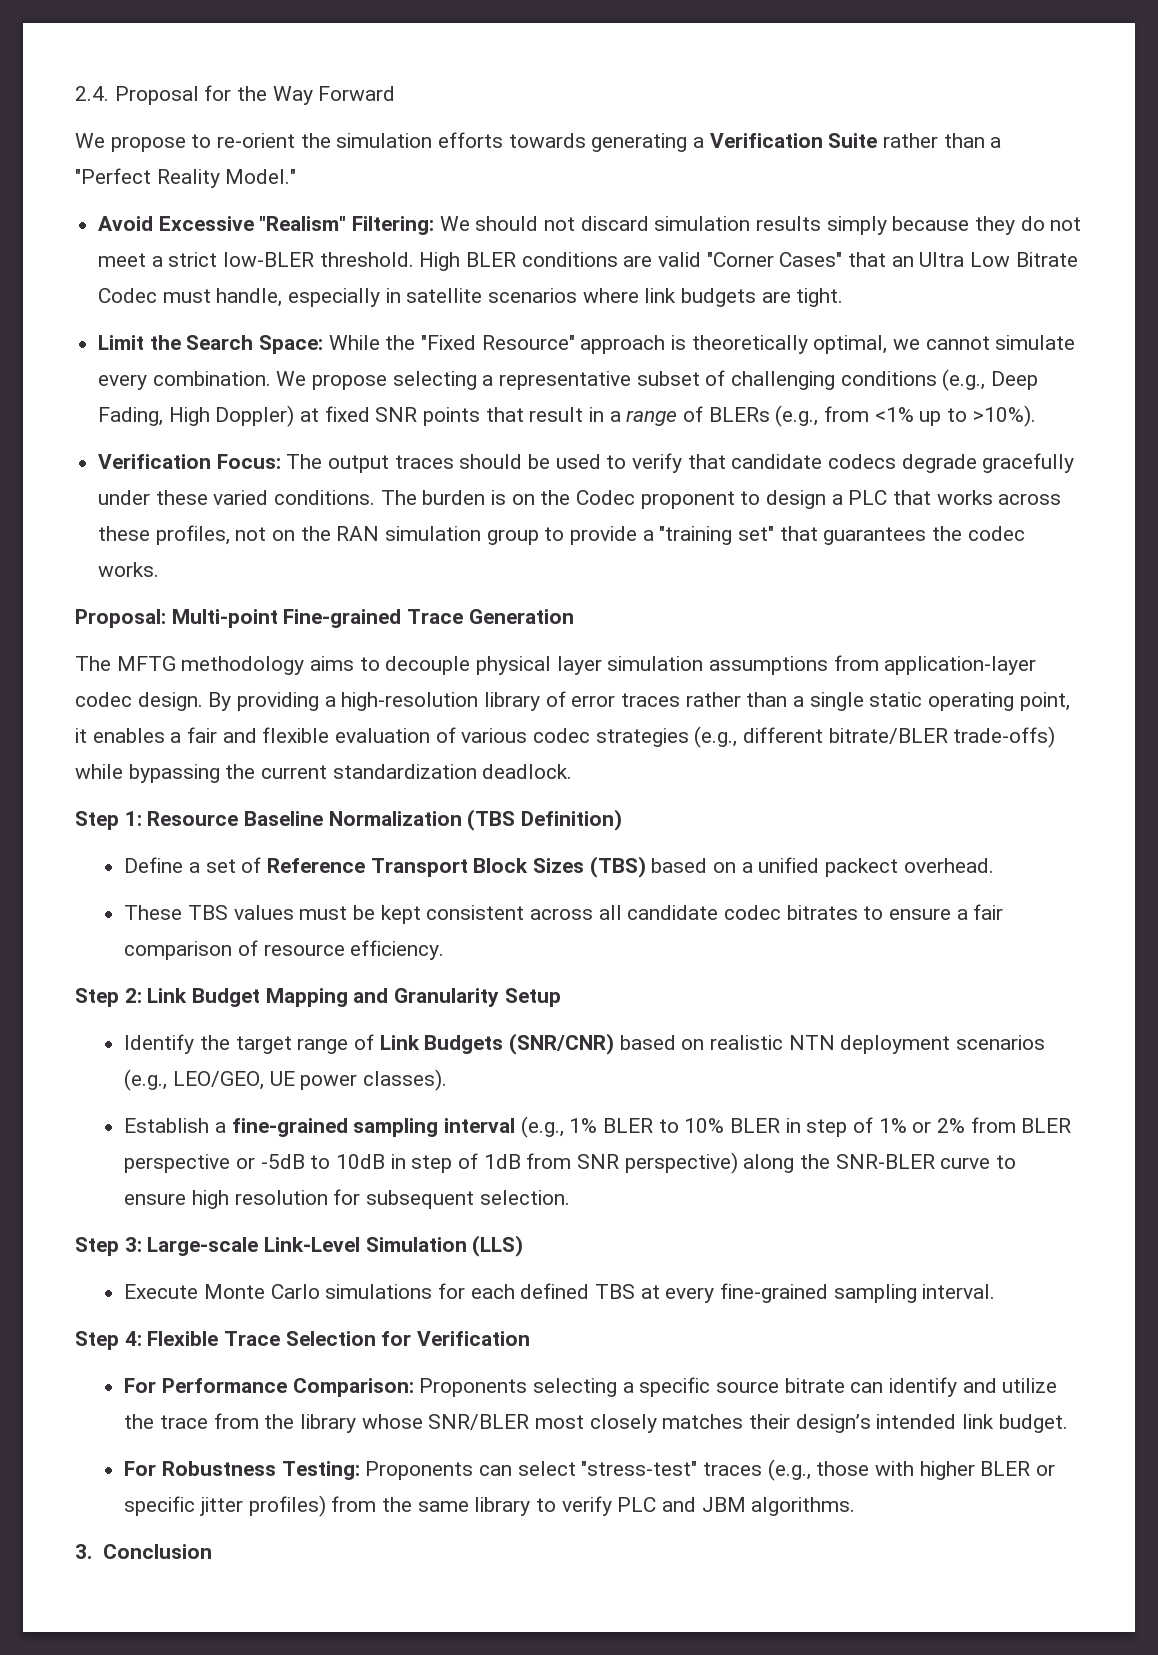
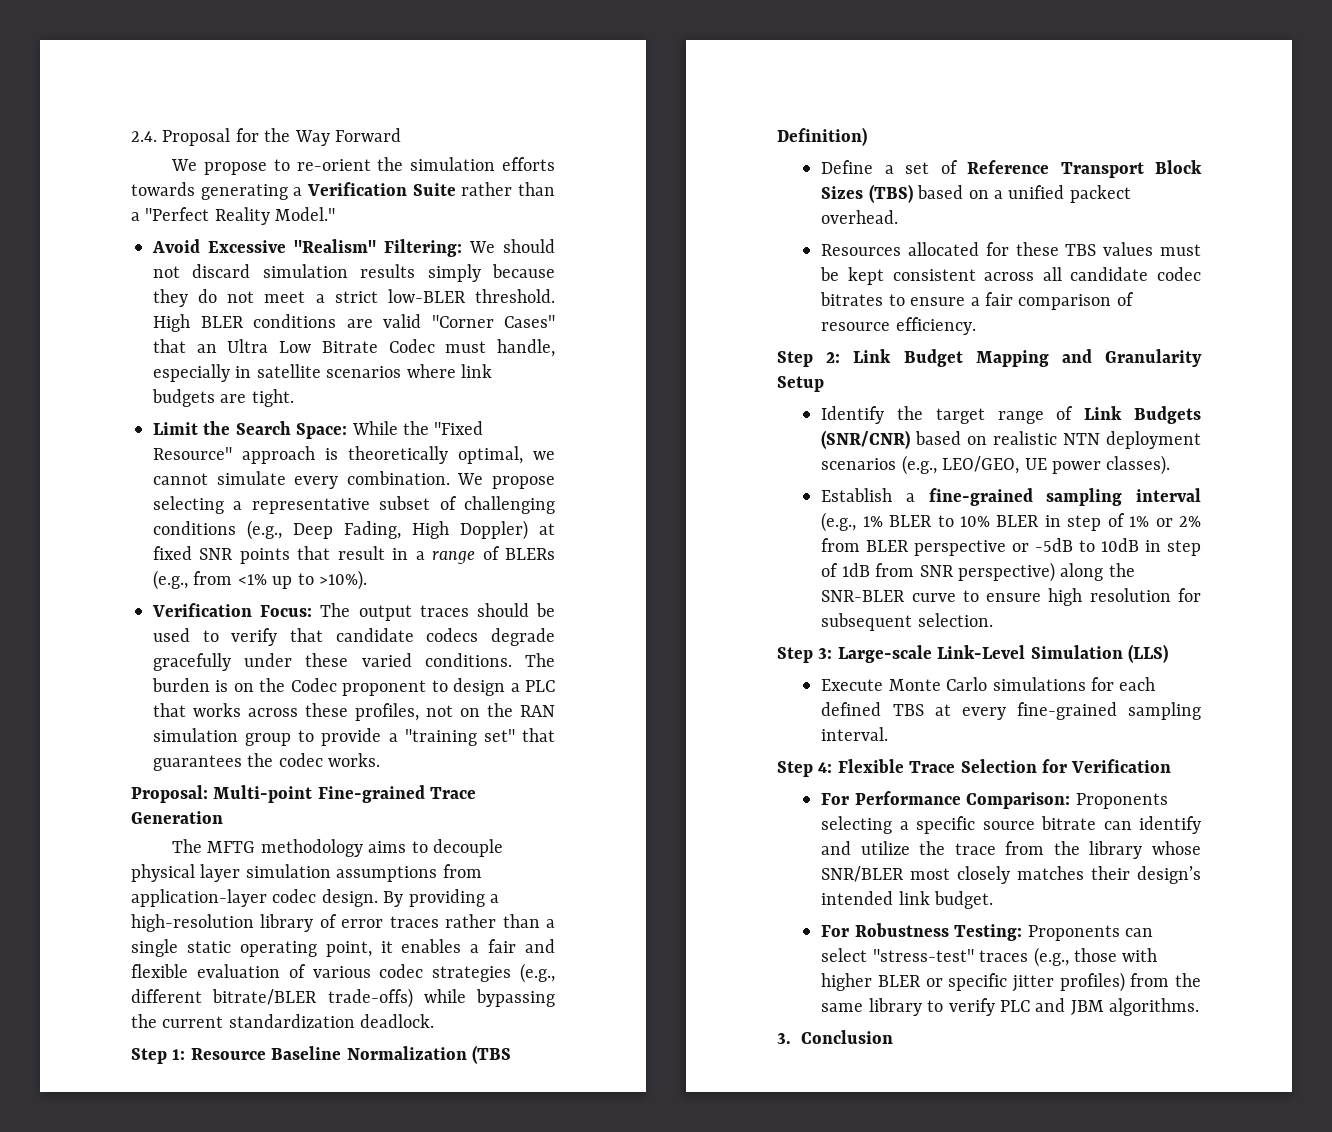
[124,905,183,920] These -> [821,242,1059,256] Resources allocated for these

